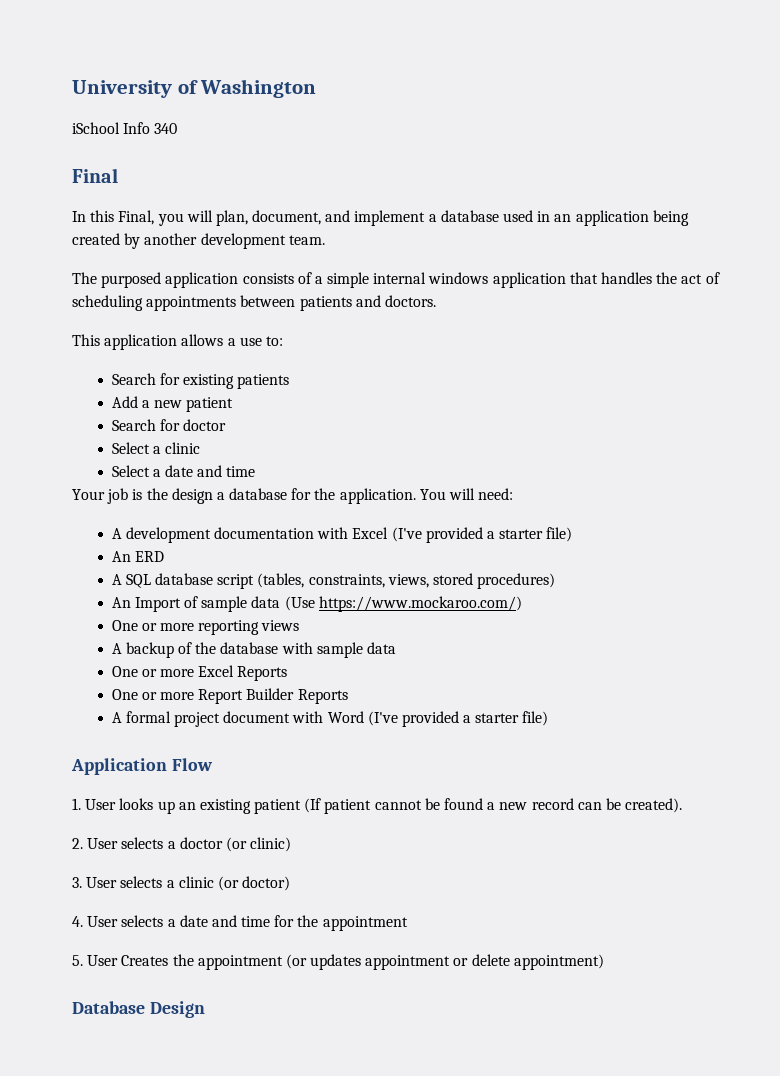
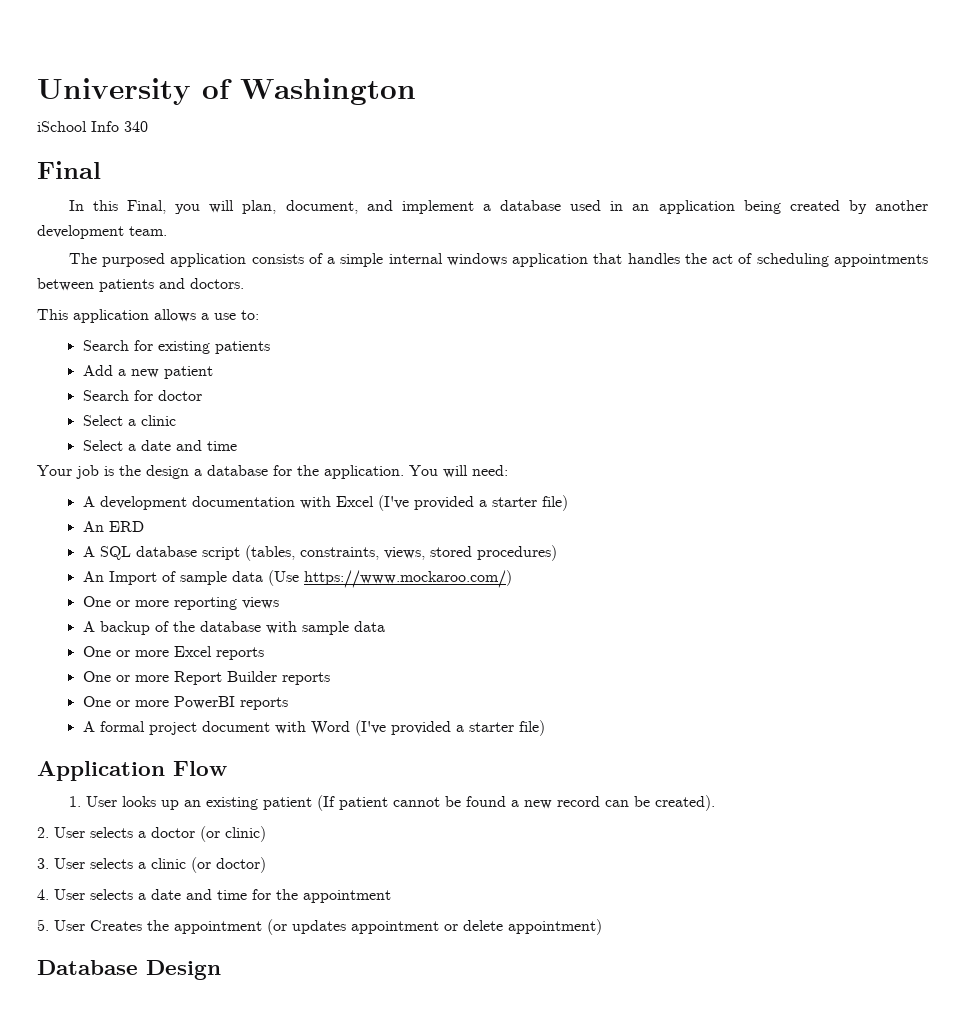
[237,666,288,681] Reports -> [215,647,264,660] reports
[297,689,348,704] Reports -> [281,672,330,685] [82,696,288,710] reports // One or more PowerBI reports

